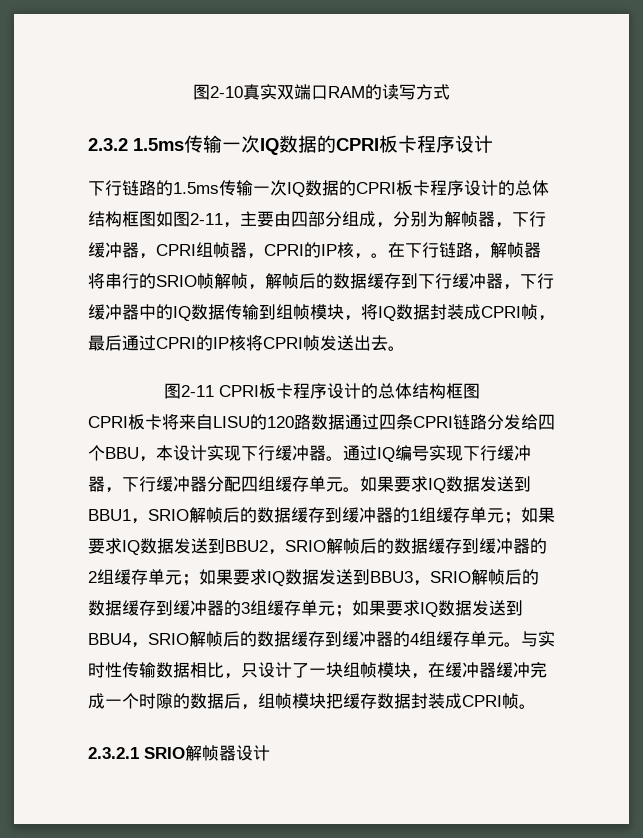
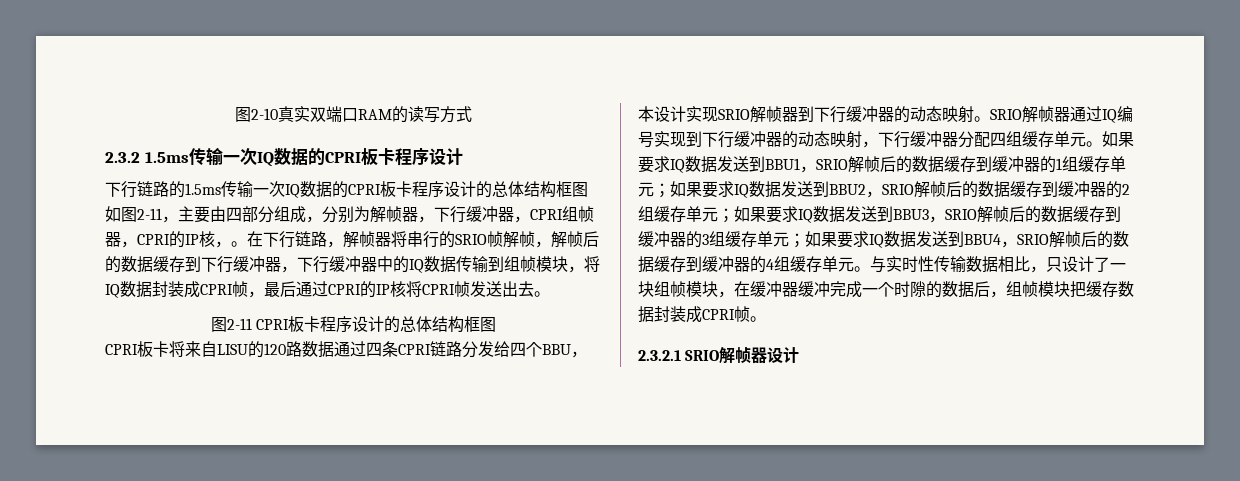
[241,445,343,461] 下行缓冲器。 -> [718,106,1070,123] SRIO解帧器到下行缓冲器的动态映射。SRIO解帧器
[463,445,531,461] [88,476,105,492] 下行缓冲器 -> [686,131,862,148] 到下行缓冲器的动态映射

